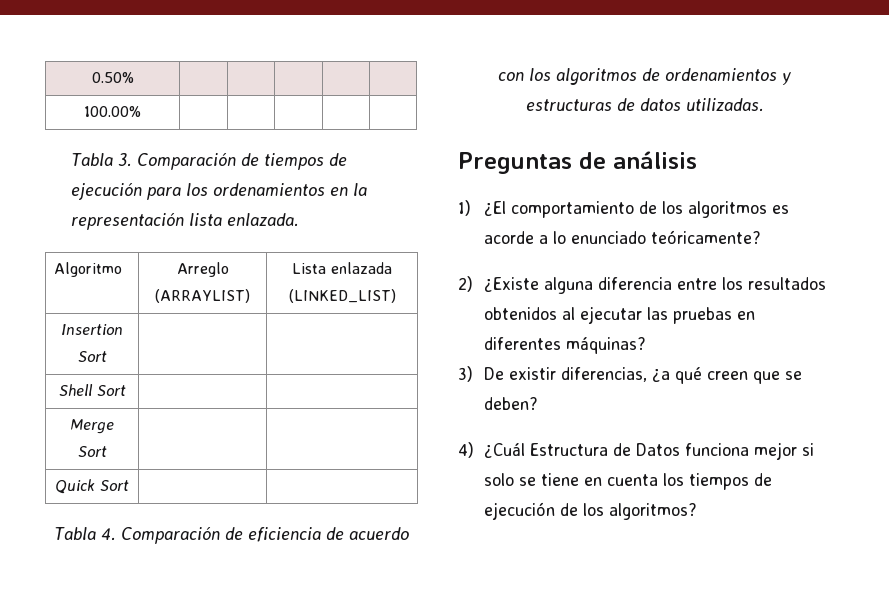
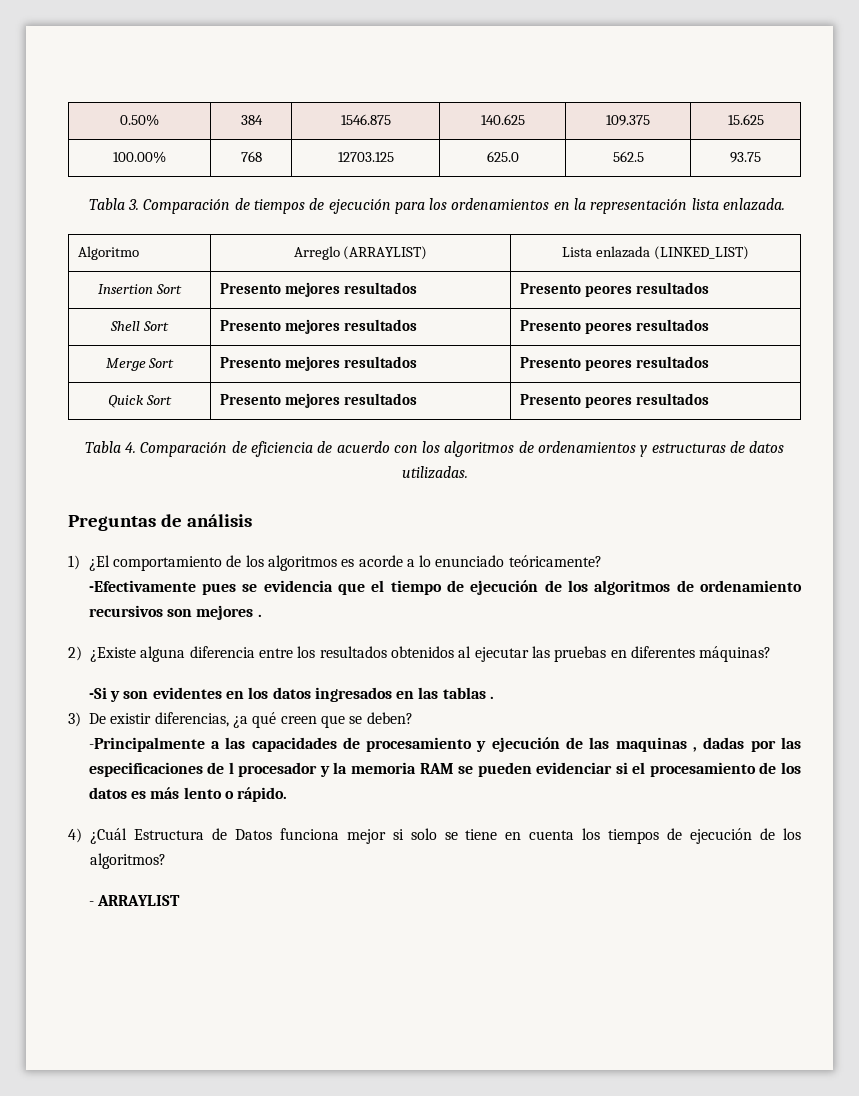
[84,106,141,117] | | | | // 100.00% | | | | | -> [240,115,263,125] [340,114,391,125] [480,114,525,125] [605,115,650,126] [727,114,764,125] [113,151,166,163] [240,151,262,162] [337,152,394,162] [486,151,519,162] [612,151,644,162] [729,152,761,163] 384 | 1546.875 | 140.625 | 109.375 | 15.625 // 100.00% | 768 | 12703.125 | 625.0 | 562.5 | 93.75
[58,384,126,396] [70,419,114,434] [77,446,107,457] [55,479,129,494] | // Shell Sort | | // Merge Sort | | // Quick Sort | | -> [219,282,417,297] [519,282,709,297] [110,321,169,331] [219,319,417,334] [519,319,709,334] [105,358,175,371] [219,356,417,371] [519,356,709,371] [108,395,172,408] [219,393,417,408] [519,393,709,408] Presento mejores resultados | Presento peores resultados // Shell Sort | Presento mejores resultados | Presento peores resultados // Merge Sort | Presento mejores resultados | Presento peores resultados // Quick Sort | Presento mejores resultados | Presento peores resultados
(761, 237) none -> [88,580,803,595] [88,605,262,620] // -Efectivamente pues se evidencia que el tiempo de ejecución de los algoritmos de ordenamiento recursivos son mejores .
(646, 345) none -> [88,687,495,702] // -Si y son evidentes en los datos ingresados en las tablas .
(538, 403) none -> [88,737,802,752] [88,762,801,777] [88,787,288,802] // -Principalmente a las capacidades de procesamiento y ejecución de las maquinas , dadas por las especificaciones de l procesador y la memoria RAM se pueden evidenciar si el procesamiento de los datos es más lento o rápido.
(697, 511) none -> [88,895,180,906] // - ARRAYLIST

